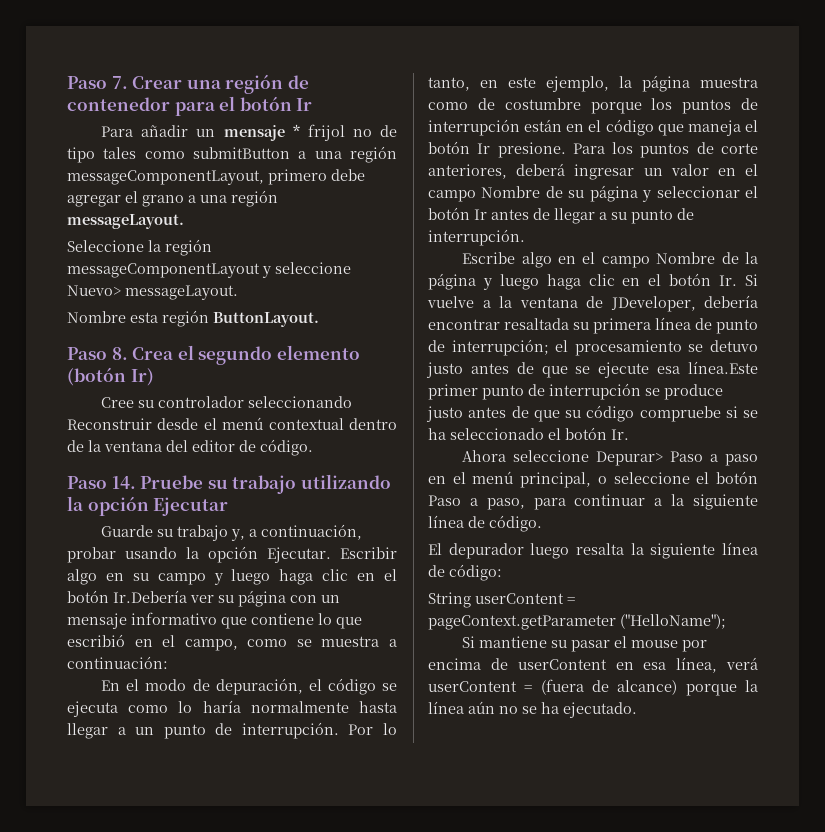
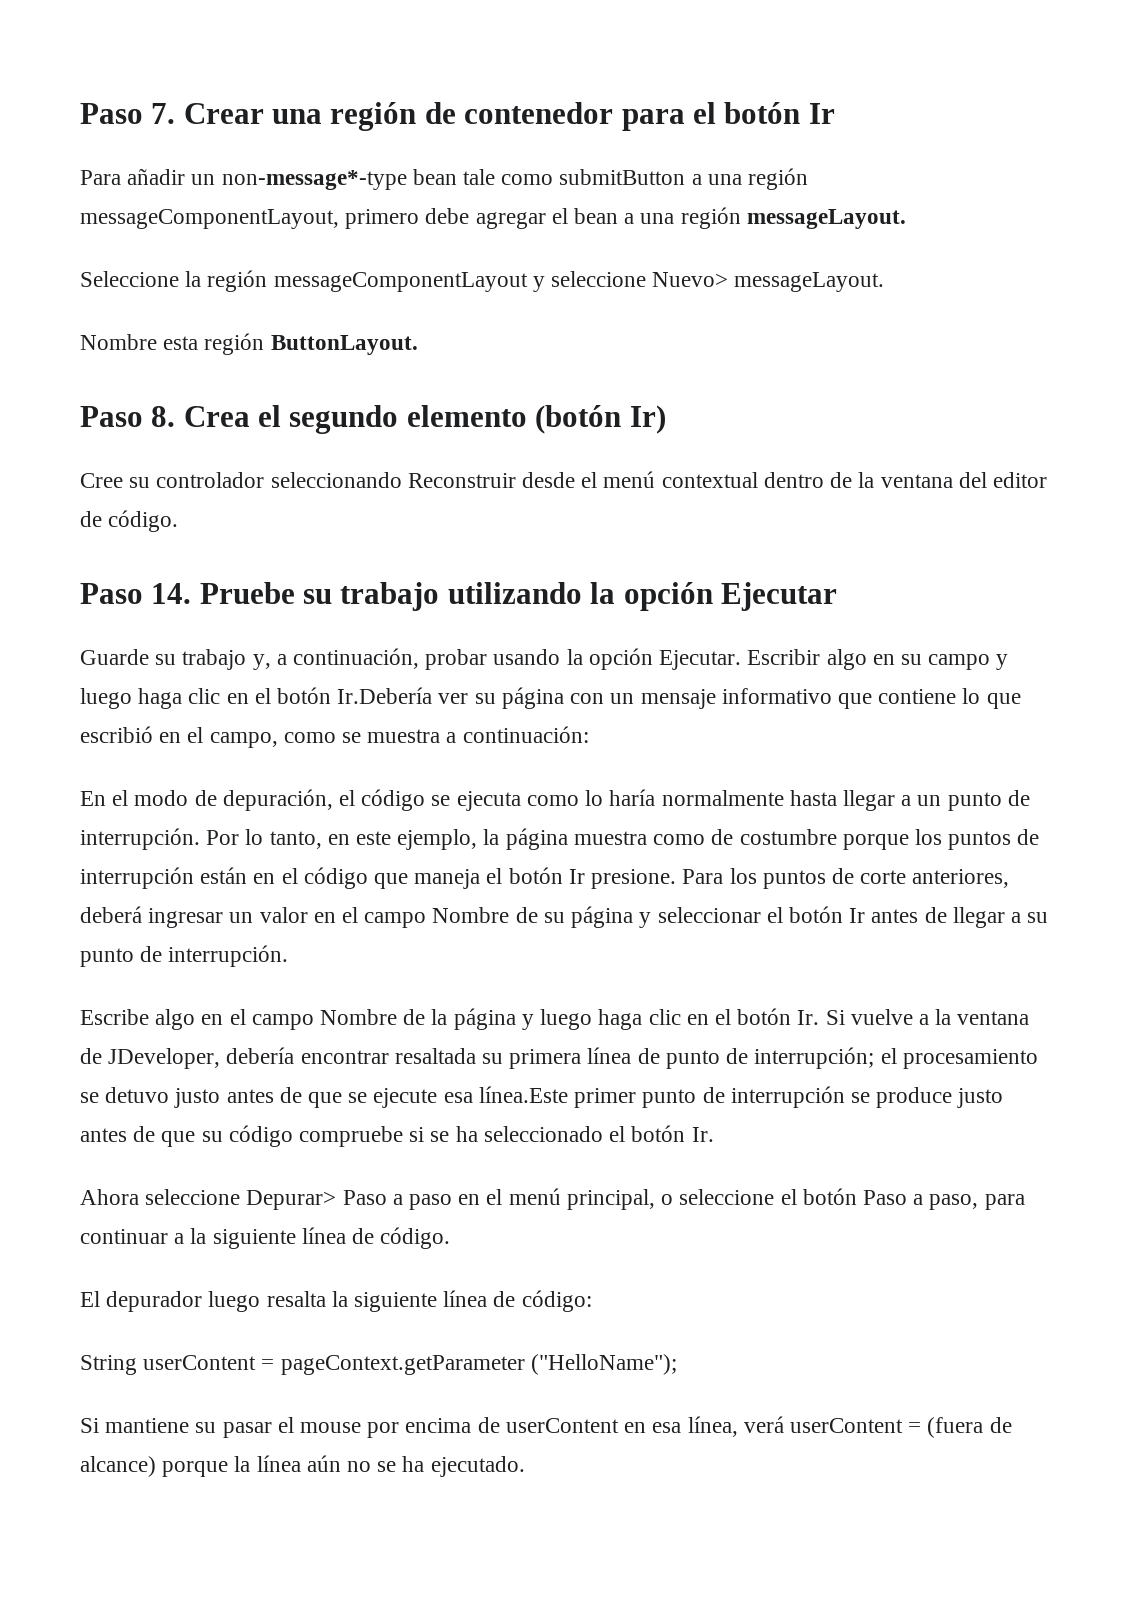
[223,124,397,141] [67,147,137,163] mensaje * frijol no de tipo tales -> [221,169,496,190] non-message*-type bean tale
[142,195,184,207] grano -> [574,208,619,224] bean

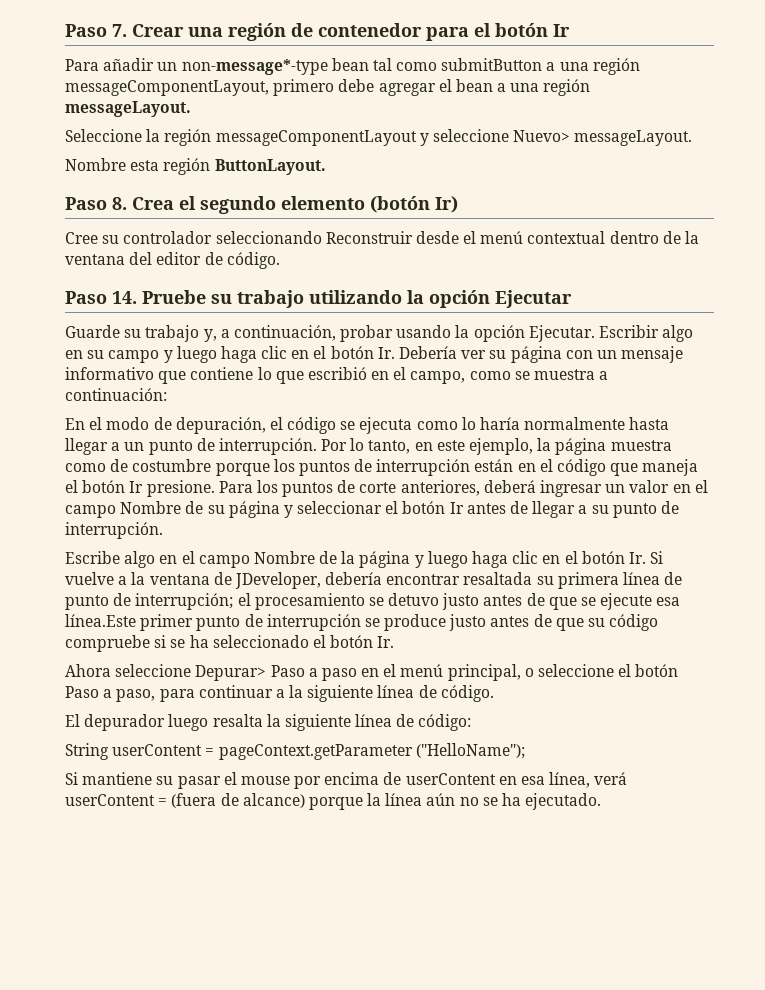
[463,169,496,185] tale -> [372,58,392,71] tal
[337,687,433,704] Ir.Debería -> [377,346,458,359] Ir. Debería

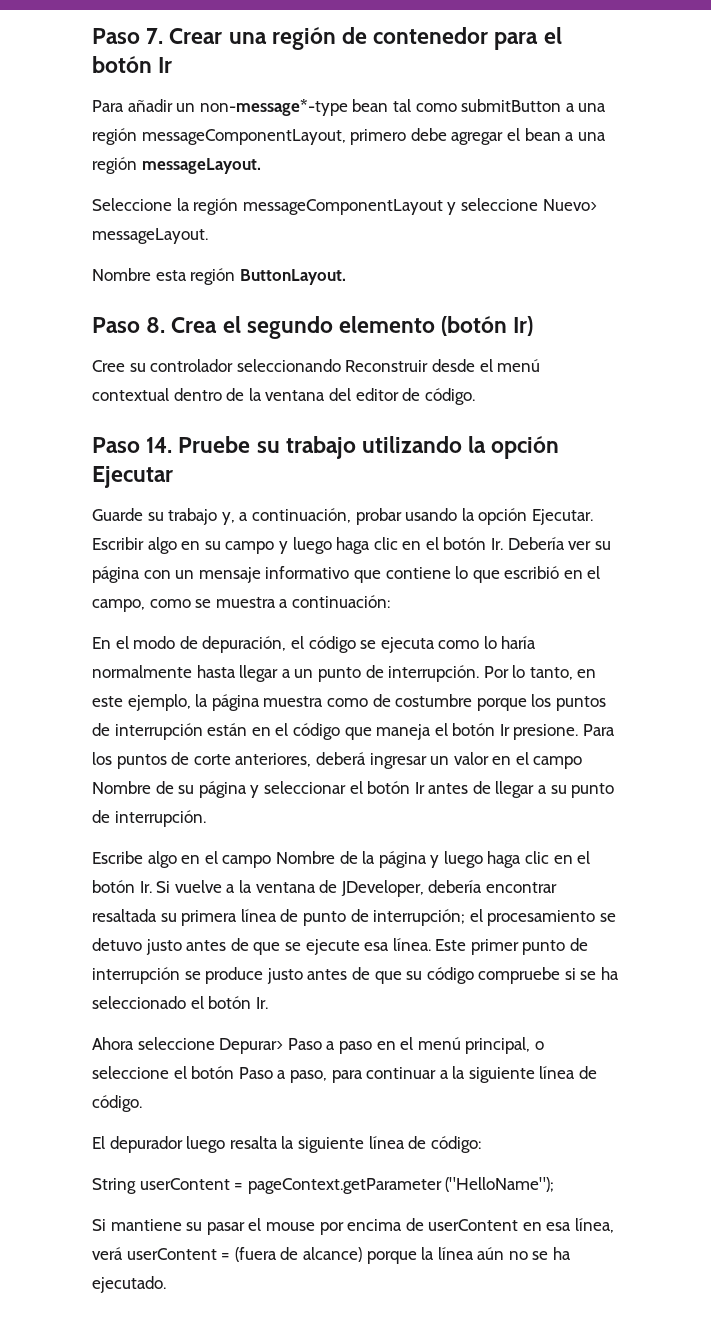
[65,614,136,627] línea.Este -> [392,938,467,951] línea. Este

